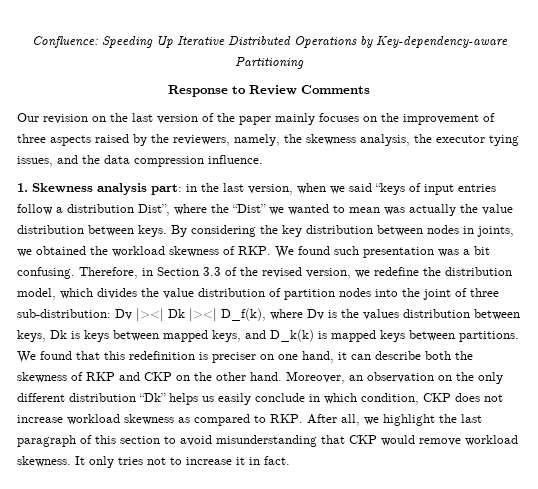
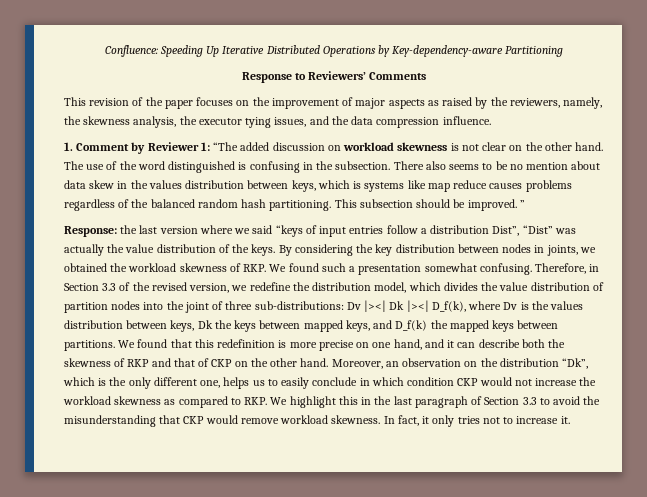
[249,85,297,95] Review -> [308,71,367,80] Reviewers’
[17,113,198,124] Our revision on the last version -> [64,97,130,106] This revision
[275,113,315,125] mainly -> (193, 104) none
[17,134,91,146] three aspects -> [355,98,439,109] major aspects as
[32,183,326,195] Skewness analysis part: in the last version, when -> [76,142,604,154] [64,161,601,173] [64,180,572,192] [64,199,525,211] [64,225,233,237] Comment by Reviewer 1: “The added discussion on workload skewness is not clear on the other hand. The use of the word distinguished is confusing in the subsection. There also seems to be no mention about data skew in the values distribution between keys, which is systems like map reduce causes problems regardless of the balanced random hash partitioning. This subsection should be improved. ” // Response: the last version where
[174,204,380,215] where the “Dist” we wanted to mean -> [522,225,553,234] “Dist”
[88,225,134,236] between -> [218,244,250,253] of the
[363,246,490,258] presentation was a bit -> [349,263,477,275] a presentation somewhat
[17,309,111,318] sub-distribution: -> [254,301,344,310] sub-distributions:
[71,331,80,339] is -> [214,320,232,329] the
[270,329,327,342] D_k(k) is -> [395,320,448,331] D_f(k) the
[212,352,256,363] preciser -> [289,340,354,351] more precise
(334, 357) none -> [424,339,444,348] and
(140, 376) none -> [173,358,210,367] that of
[478,372,503,384] [17,393,166,402] only different distribution “Dk” -> [499,358,589,369] [63,377,221,389] distribution “Dk”, which is the only different one,
(214, 399) none -> [267,379,278,386] to
[361,393,480,405] condition, CKP does -> [407,377,512,386] condition CKP would
(63, 419) none -> [579,377,597,386] the
[307,414,435,426] After all, we highlight -> [270,396,372,408] We highlight this in
[95,435,160,444] this section -> [484,397,537,405] Section 3.3
(212, 440) none -> [583,396,601,405] the
[75,456,85,465] It -> [383,415,430,426] In fact, it
[236,456,290,465] it in fact. -> [560,416,570,424] it.

